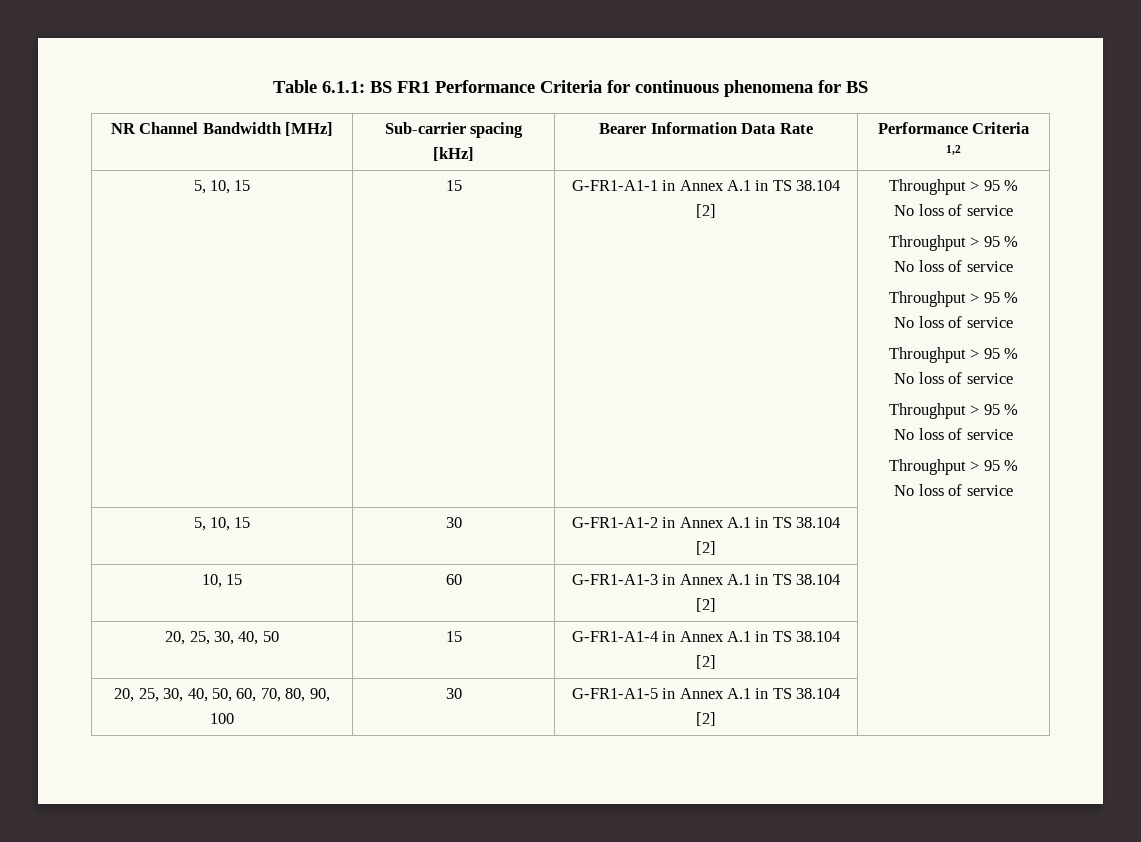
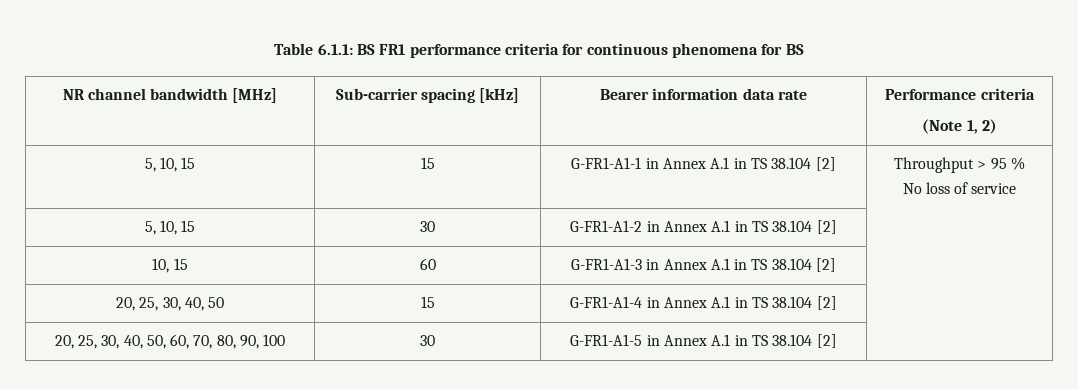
[435,80,602,93] Performance Criteria -> [409,43,559,58] performance criteria
[139,122,281,134] Channel Bandwidth -> [87,88,229,100] channel bandwidth
[650,122,813,134] [877,122,1030,134] [946,145,961,155] Information Data Rate | Performance Criteria 1,2 -> [652,88,807,100] [885,88,1035,100] [922,119,997,134] information data rate | Performance criteria // (Note 1, 2)
[888,235,1019,251] [894,260,1013,272] [888,291,1019,307] [894,316,1013,328] [888,347,1019,363] [894,372,1013,384] [888,403,1019,419] [894,428,1013,440] [888,459,1019,475] [894,484,1013,496] // Throughput > 95 % // No loss of service // Throughput > 95 % // No loss of service // Throughput > 95 % // No loss of service // Throughput > 95 % // No loss of service // Throughput > 95 % // No loss of service -> (1017, 188) none

